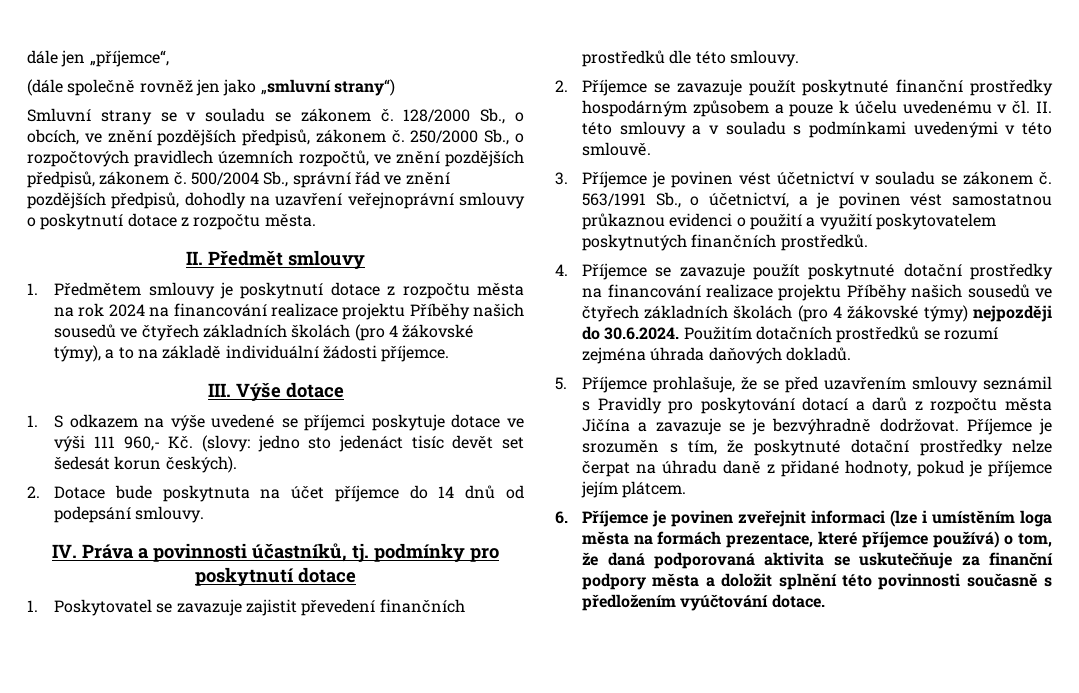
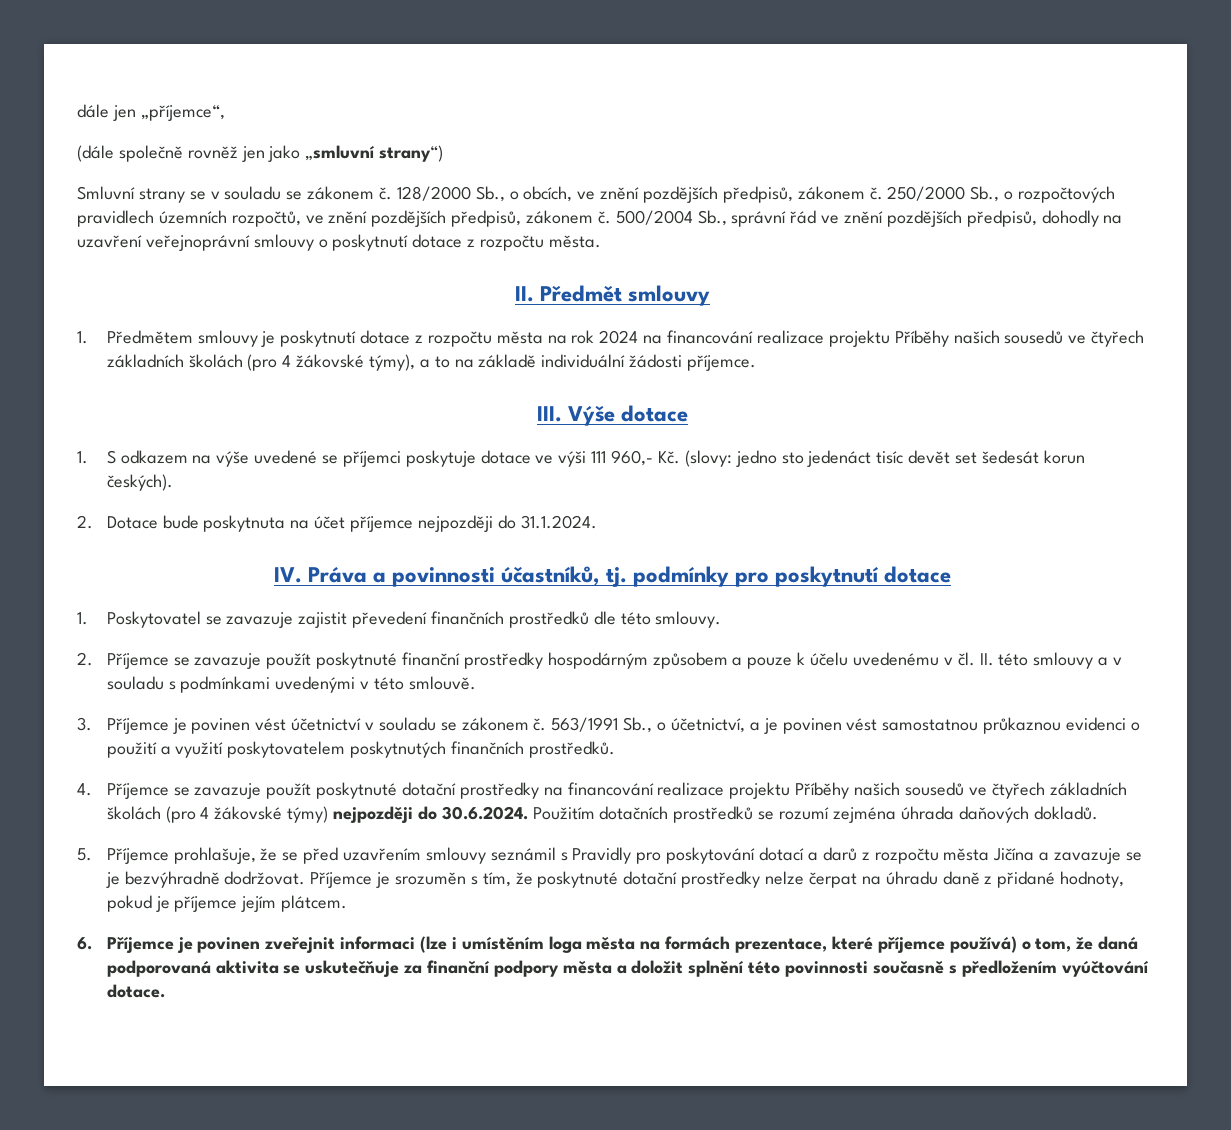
[409,485,524,499] [54,506,205,523] do 14 dnů od podepsání smlouvy. -> [417,515,597,532] nejpozději do 31.1.2024.

